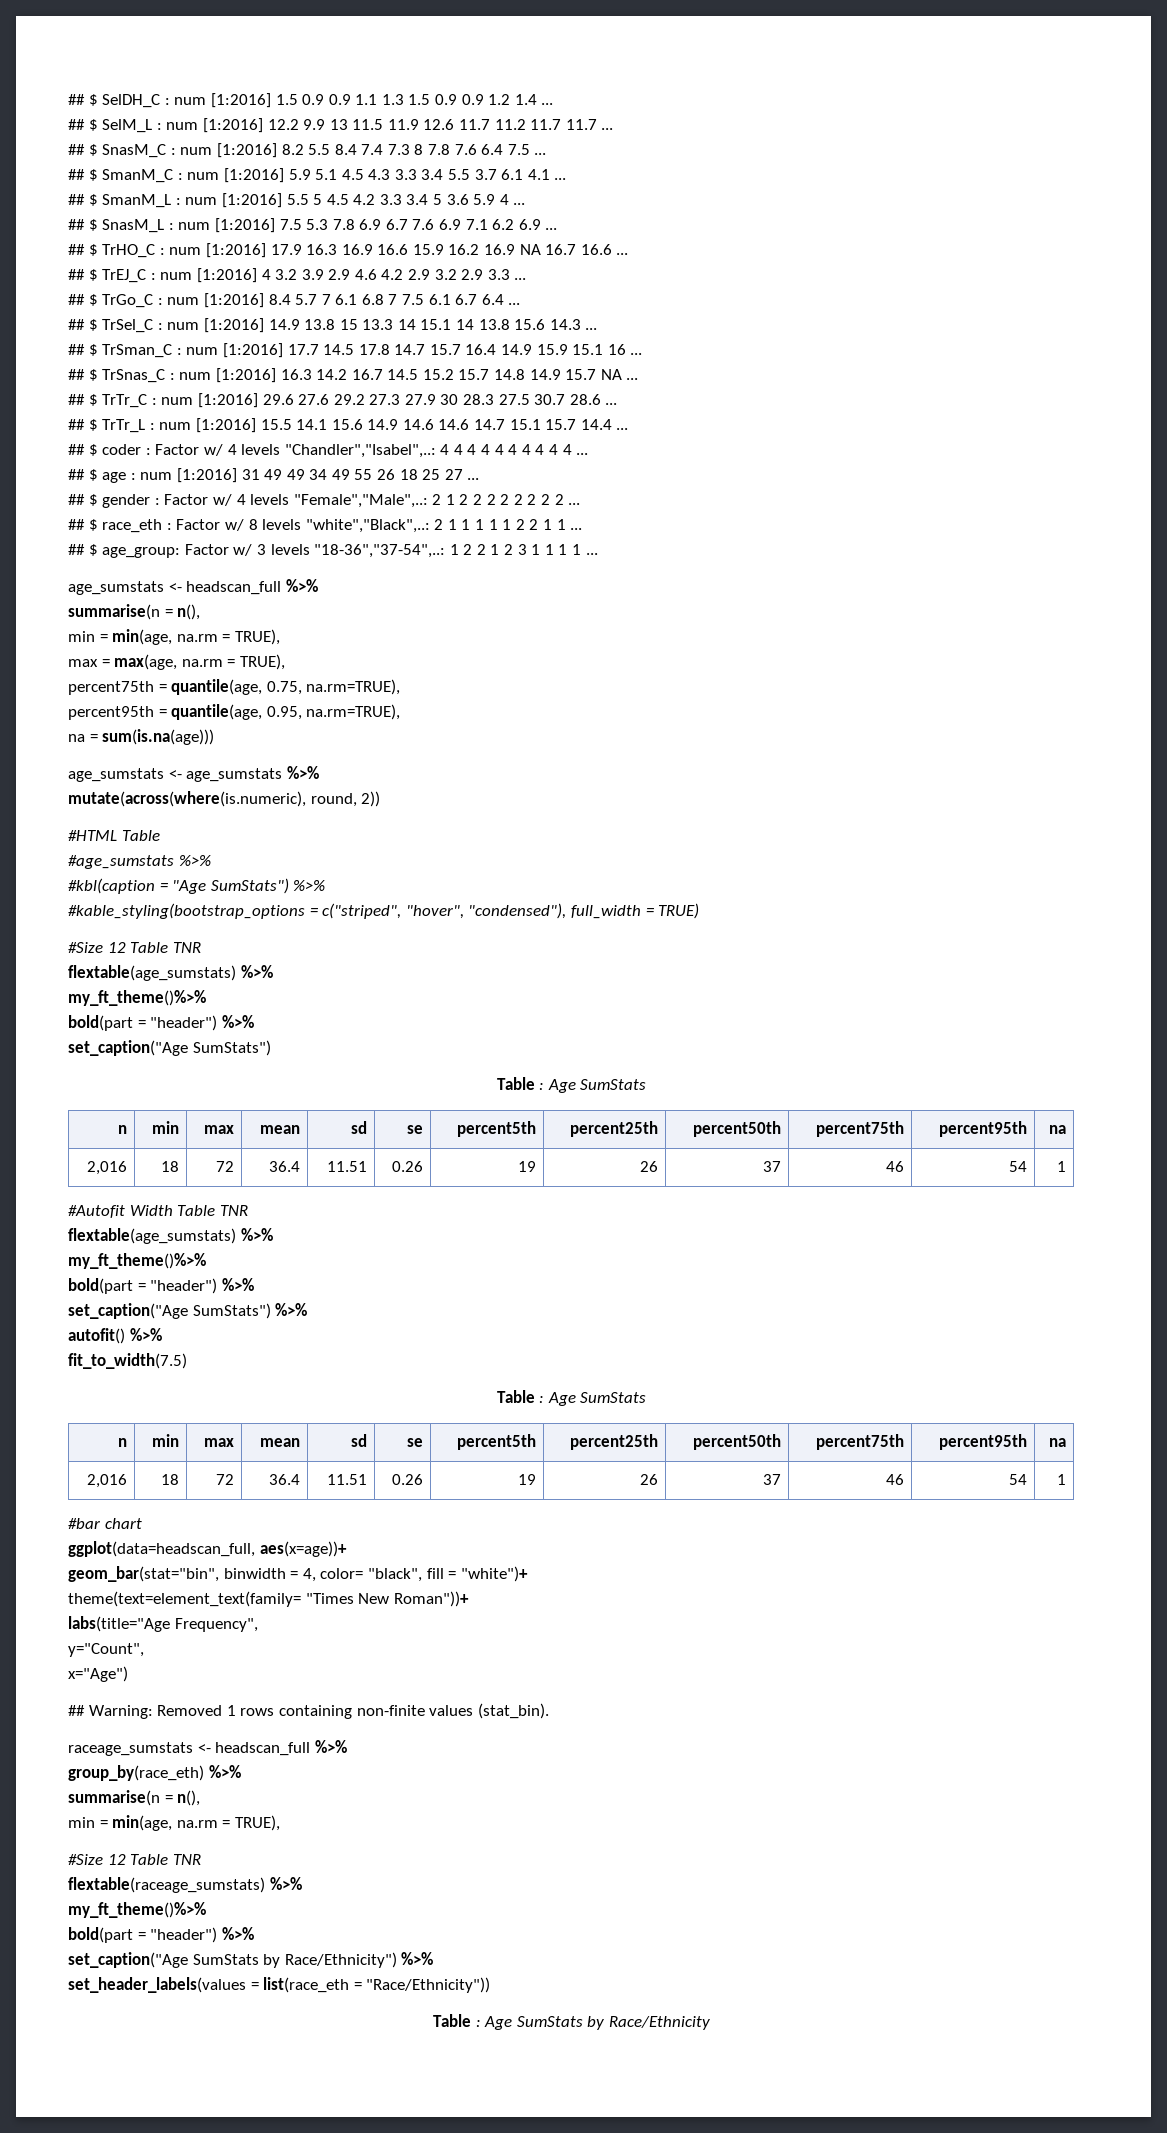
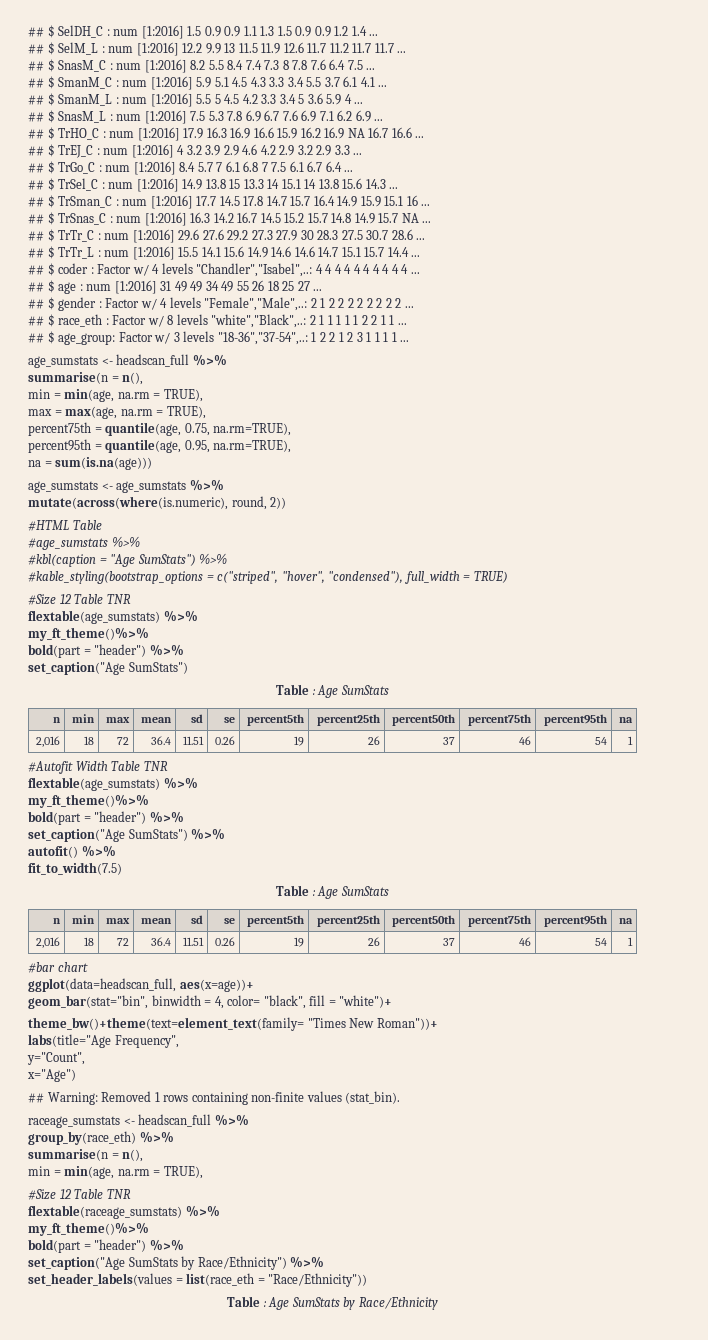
[68,1591,301,1607] theme(text=element_text(family= -> [28,1017,304,1031] theme_bw()+theme(text=element_text(family=

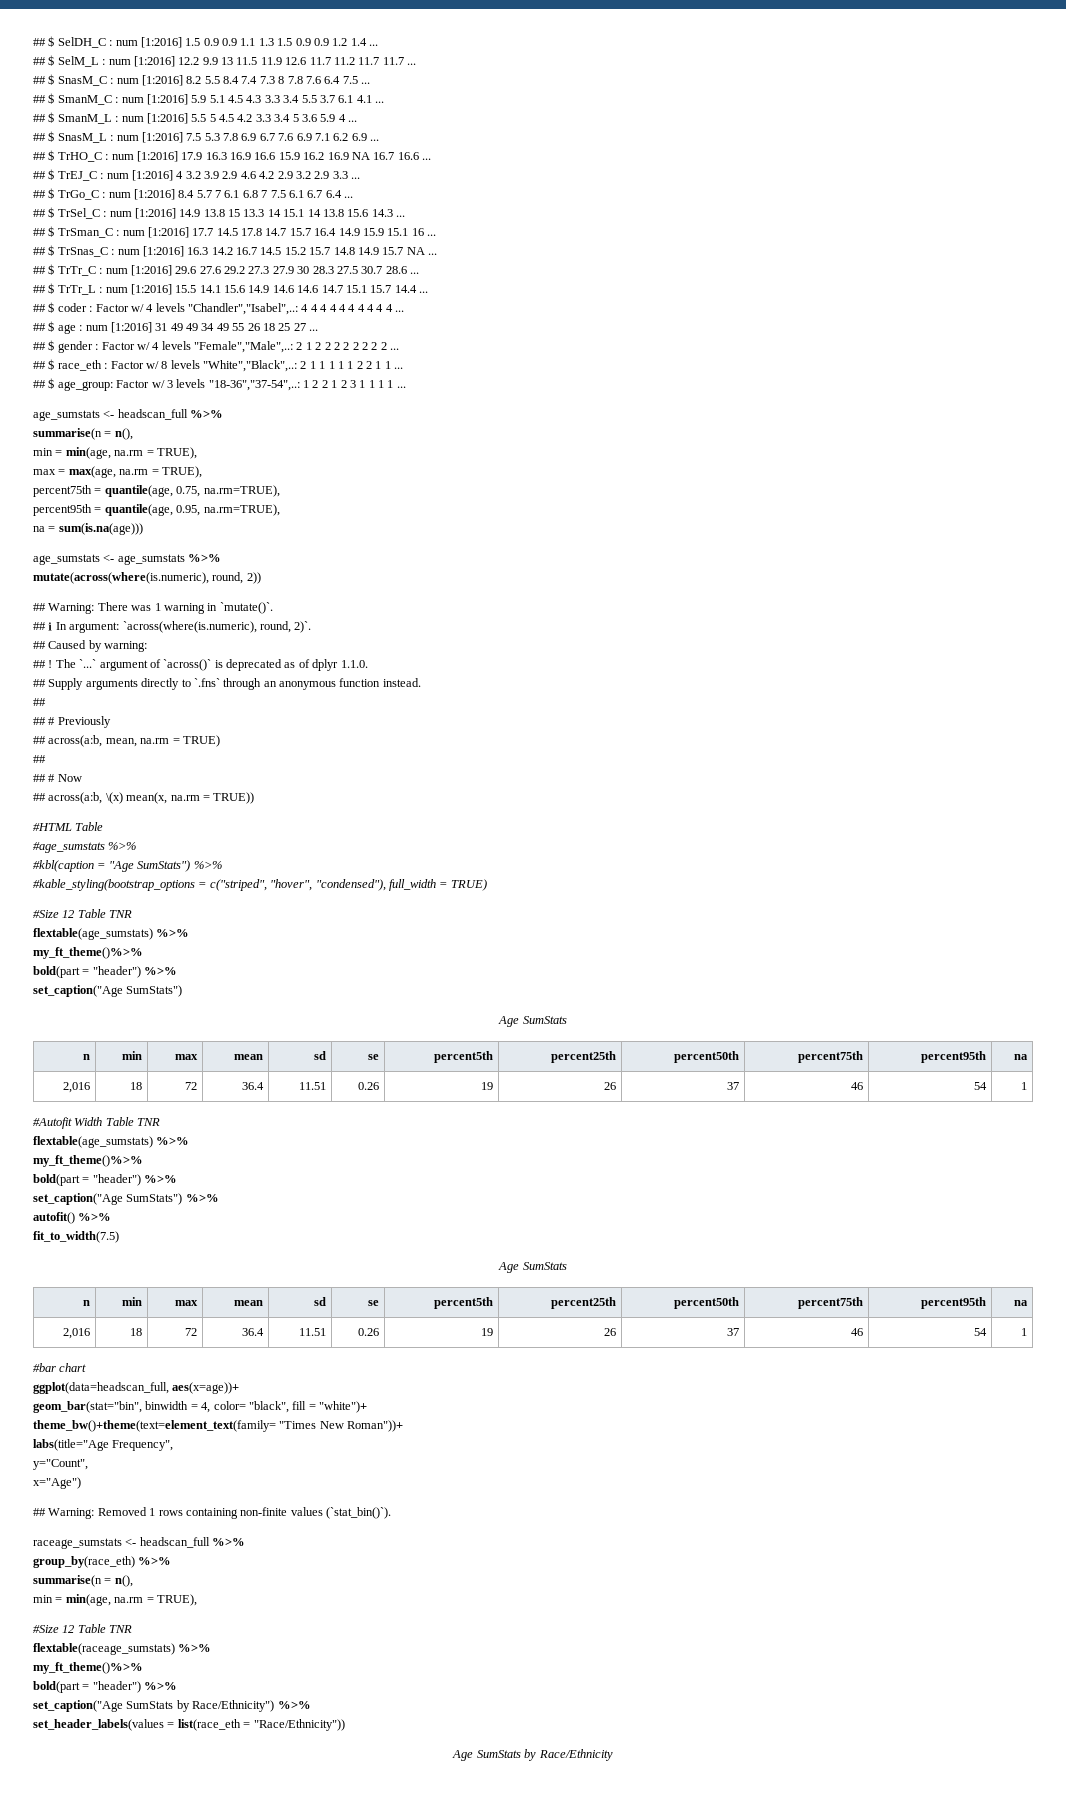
[211,314,307,328] "white","Black",..: -> [203,360,297,372] "White","Black",..:
(287, 503) none -> [33,602,273,614] [33,621,312,633] [33,640,148,652] [33,659,368,671] [33,678,421,690] [33,698,46,706] [33,716,111,728] [33,735,220,747] [33,755,46,763] [33,774,82,782] [33,792,255,804] // ## Warning: There was 1 warning in `mutate()`. // ## ℹ In argument: `across(where(is.numeric), round, 2)`. // ## Caused by warning: // ## ! The `...` argument of `across()` is deprecated as of dplyr 1.1.0. // ## Supply arguments directly to `.fns` through an anonymous function instead. // ## // ## # Previously // ## across(a:b, mean, na.rm = TRUE) // ## // ## # Now // ## across(a:b, \(x) mean(x, na.rm = TRUE))
[276,684,316,695] Table : -> (183, 991) none
[276,885,316,896] Table : -> (119, 1237) none
[345,1091,401,1104] (stat_bin). -> [326,1507,391,1519] (`stat_bin()`).
[227,1296,267,1307] Table : -> (345, 1725) none

